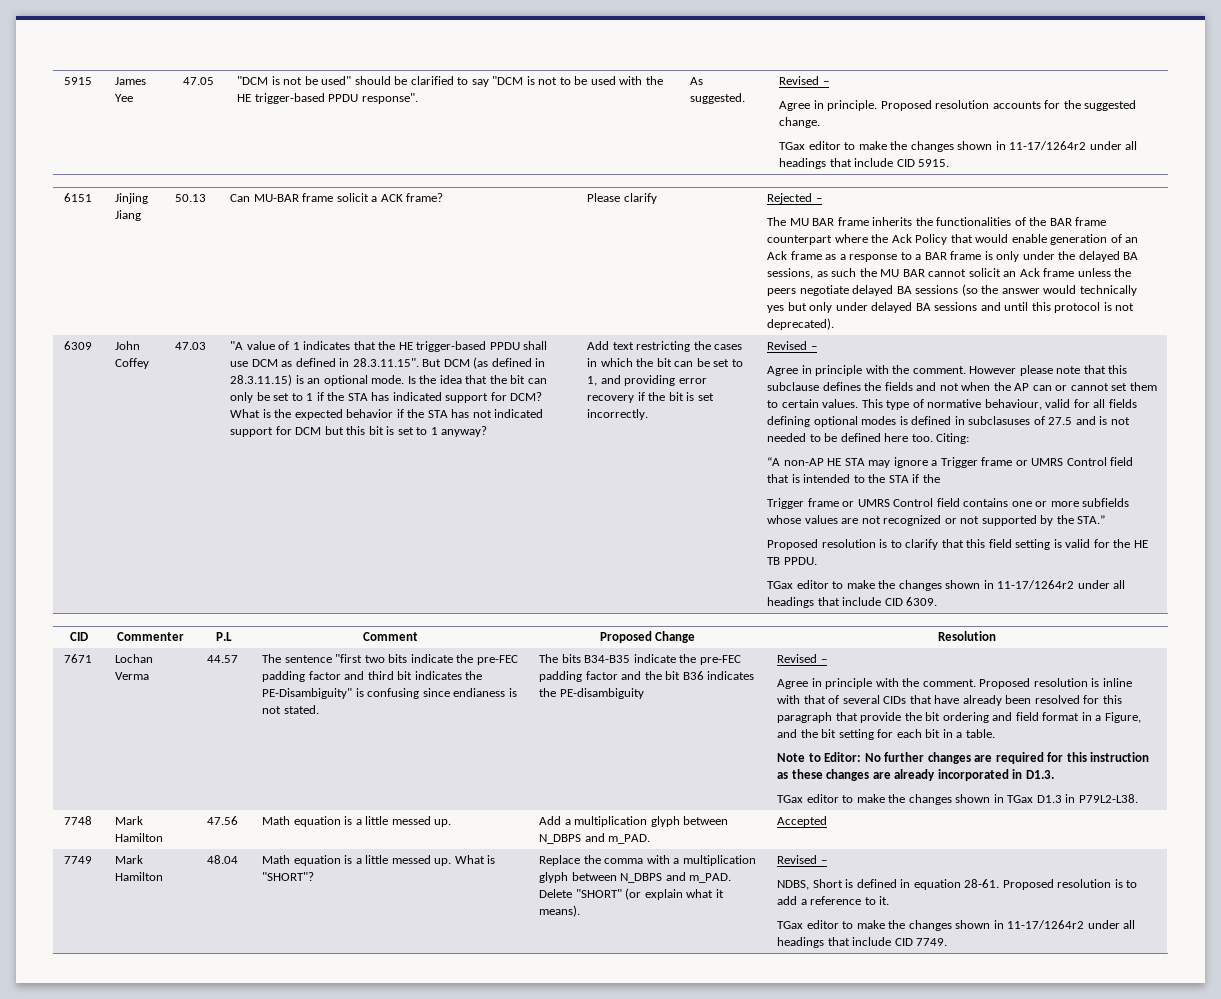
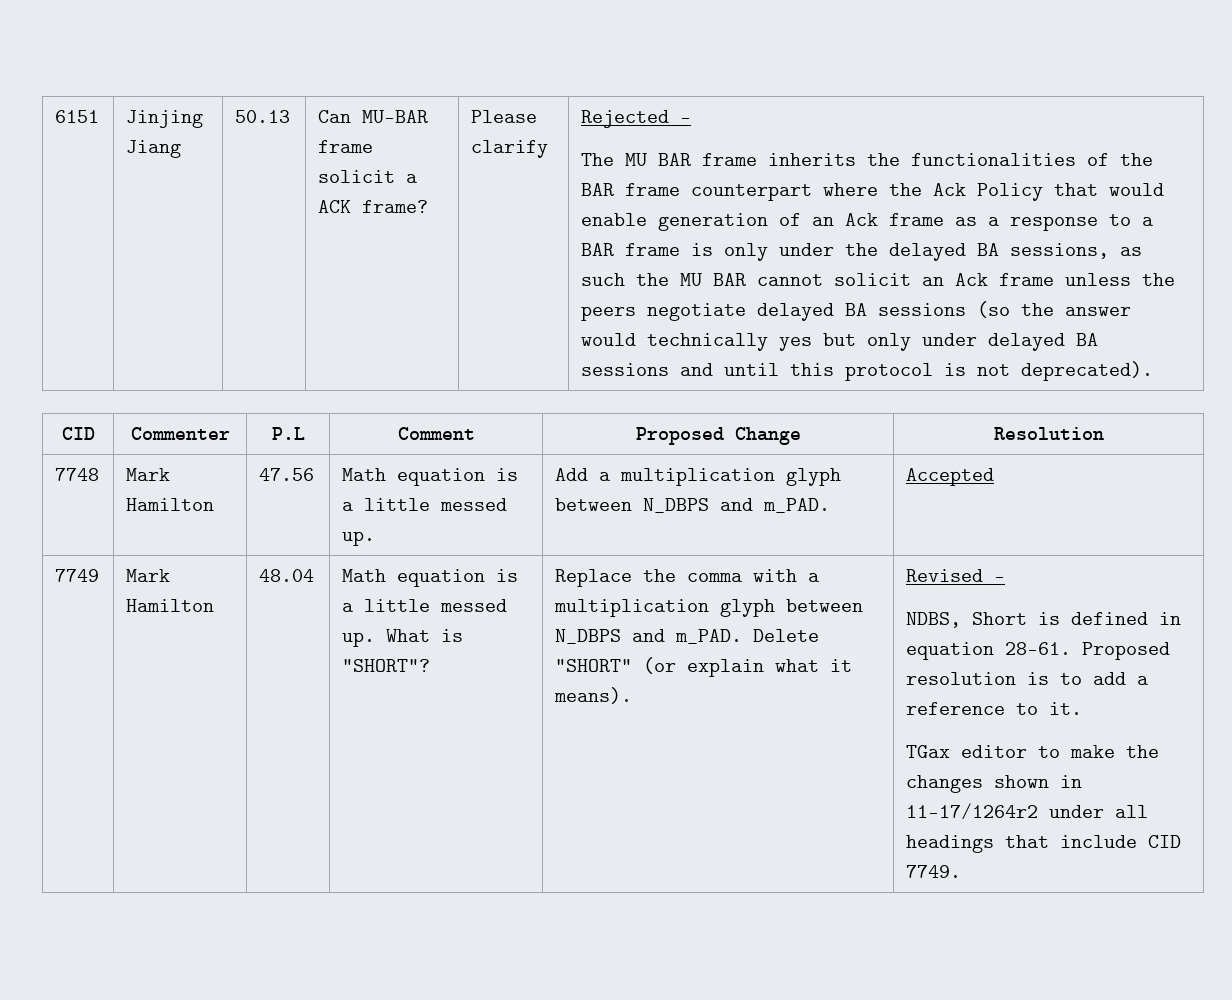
[64,77,93,85] [115,77,147,85] [115,94,134,102] [183,77,215,85] [237,76,663,87] [237,93,418,104] [690,77,704,85] [690,93,746,104] [779,76,829,85] [779,100,1137,111] [779,117,821,128] [779,141,1138,152] [779,158,950,169] 5915 | James Yee | 47.05 | "DCM is not be used" should be clarified to say "DCM is not to be used with the HE trigger-based PPDU response". | As suggested. | Revised – // Agree in principle. Proposed resolution accounts for the suggested change. // TGax editor to make the changes shown in 11-17/1264r2 under all headings that include CID 5915. // -> (55, 116) none
[64,341,93,350] [115,341,141,350] [115,358,150,369] [175,342,207,350] [230,341,548,352] [230,357,546,369] [230,374,547,386] [230,392,543,403] [230,409,544,420] [230,426,488,437] [587,341,743,352] [587,358,743,367] [587,375,707,386] [587,392,714,403] [587,409,649,420] [767,341,817,350] [767,365,1128,376] [767,382,1157,391] [767,399,1137,410] [767,416,1130,427] [767,433,970,444] [767,457,1134,468] [767,474,940,483] [767,498,1130,509] [767,515,1106,526] [767,539,1148,550] [767,557,817,565] [767,580,1126,591] [767,597,938,608] // 6309 | John Coffey | 47.03 | "A value of 1 indicates that the HE trigger-based PPDU shall use DCM as defined in 28.3.11.15". But DCM (as defined in 28.3.11.15) is an optional mode. Is the idea that the bit can only be set to 1 if the STA has indicated support for DCM? What is the expected behavior if the STA has not indicated support for DCM but this bit is set to 1 anyway? | Add text restricting the cases in which the bit can be set to 1, and providing error recovery if the bit is set incorrectly. | Revised – // Agree in principle with the comment. However please note that this subclause defines the fields and not when the AP can or cannot set them to certain values. This type of normative behaviour, valid for all fields defining optional modes is defined in subclasuses of 27.5 and is not needed to be defined here too. Citing: // “A non-AP HE STA may ignore a Trigger frame or UMRS Control field that is intended to the STA if the // Trigger frame or UMRS Control field contains one or more subfields whose values are not recognized or not supported by the STA.” // Proposed resolution is to clarify that this field setting is valid for the HE TB PPDU. // TGax editor to make the changes shown in 11-17/1264r2 under all headings that include CID 6309. -> (1154, 371) none
[64,654,93,663] [115,654,154,663] [115,672,150,680] [207,655,239,663] [262,654,518,665] [262,671,483,682] [262,688,517,699] [262,705,319,714] [539,654,741,665] [539,671,755,682] [539,688,644,699] [777,654,827,663] [777,678,1132,689] [777,695,1122,706] [777,712,1141,723] [777,729,995,740] [777,752,1150,764] [777,769,1054,781] [777,794,1138,805] // 7671 | Lochan Verma | 44.57 | The sentence "first two bits indicate the pre-FEC padding factor and third bit indicates the PE-Disambiguity" is confusing since endianess is not stated. | The bits B34-B35 indicate the pre-FEC padding factor and the bit B36 indicates the PE-disambiguity | Revised – // Agree in principle with the comment. Proposed resolution is inline with that of several CIDs that have already been resolved for this paragraph that provide the bit ordering and field format in a Figure, and the bit setting for each bit in a table. // Note to Editor: No further changes are required for this instruction as these changes are already incorporated in D1.3. // TGax editor to make the changes shown in TGax D1.3 in P79L2-L38. -> (1104, 433) none

